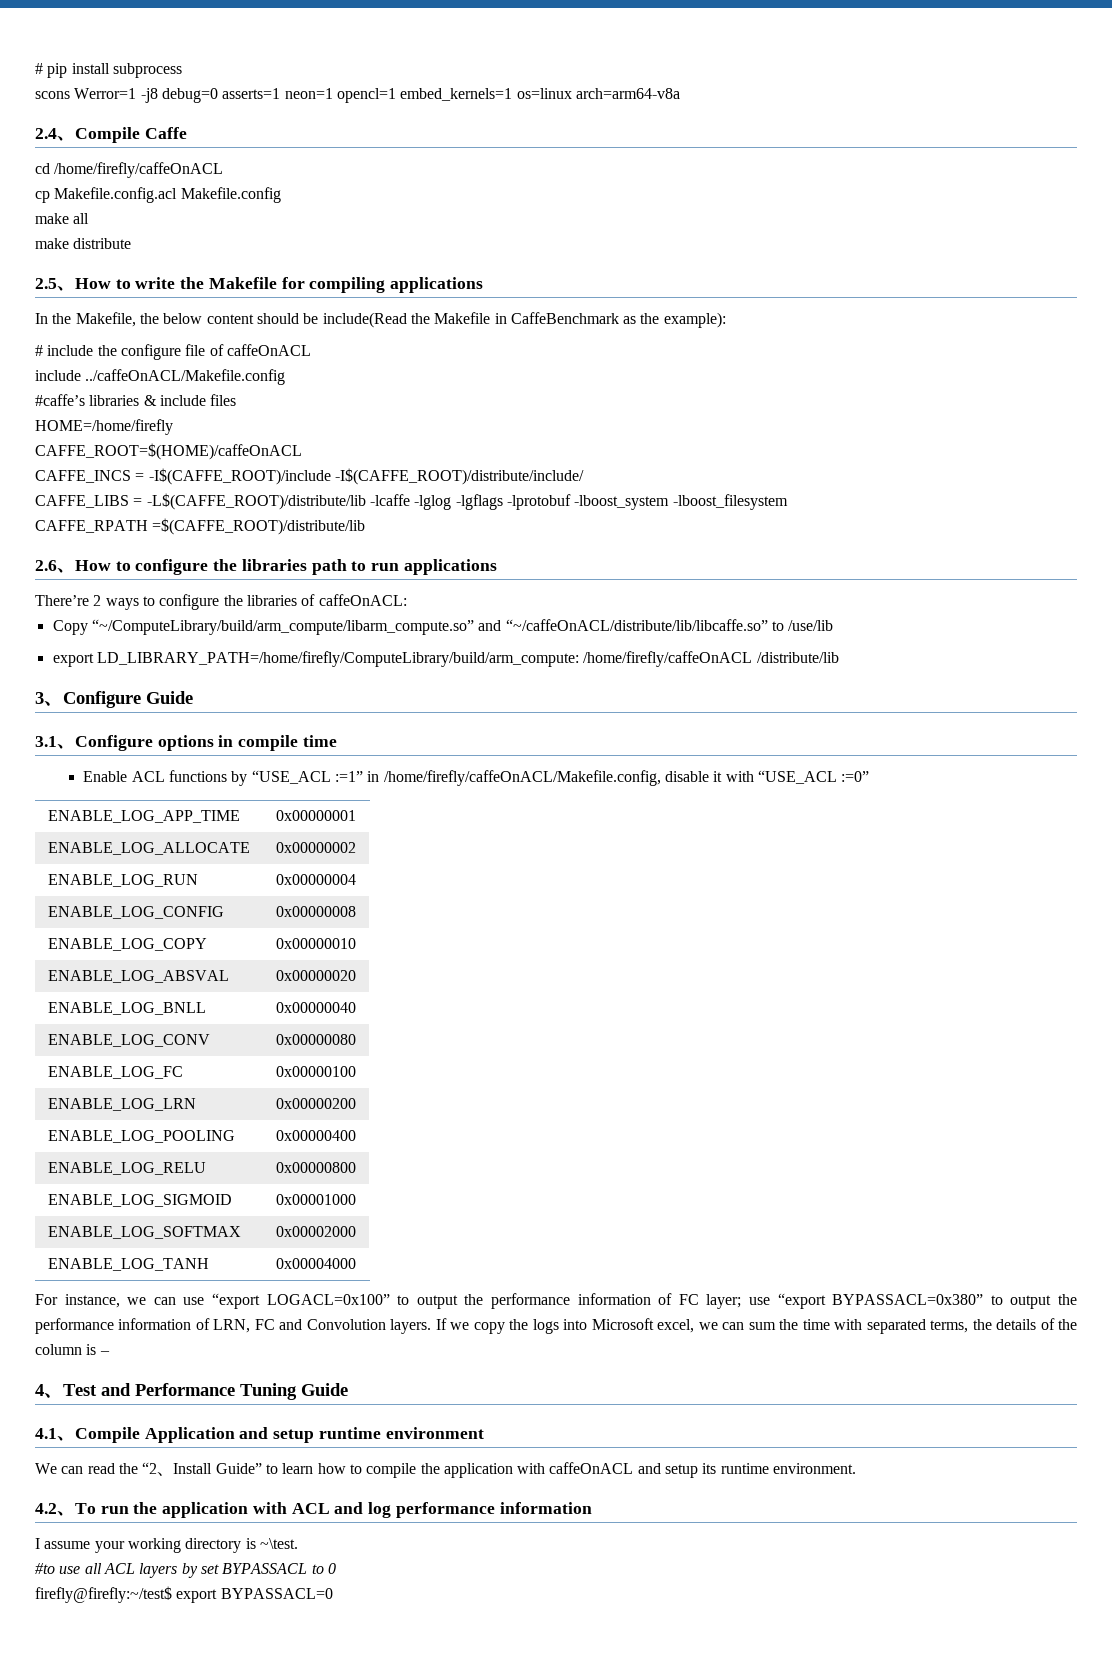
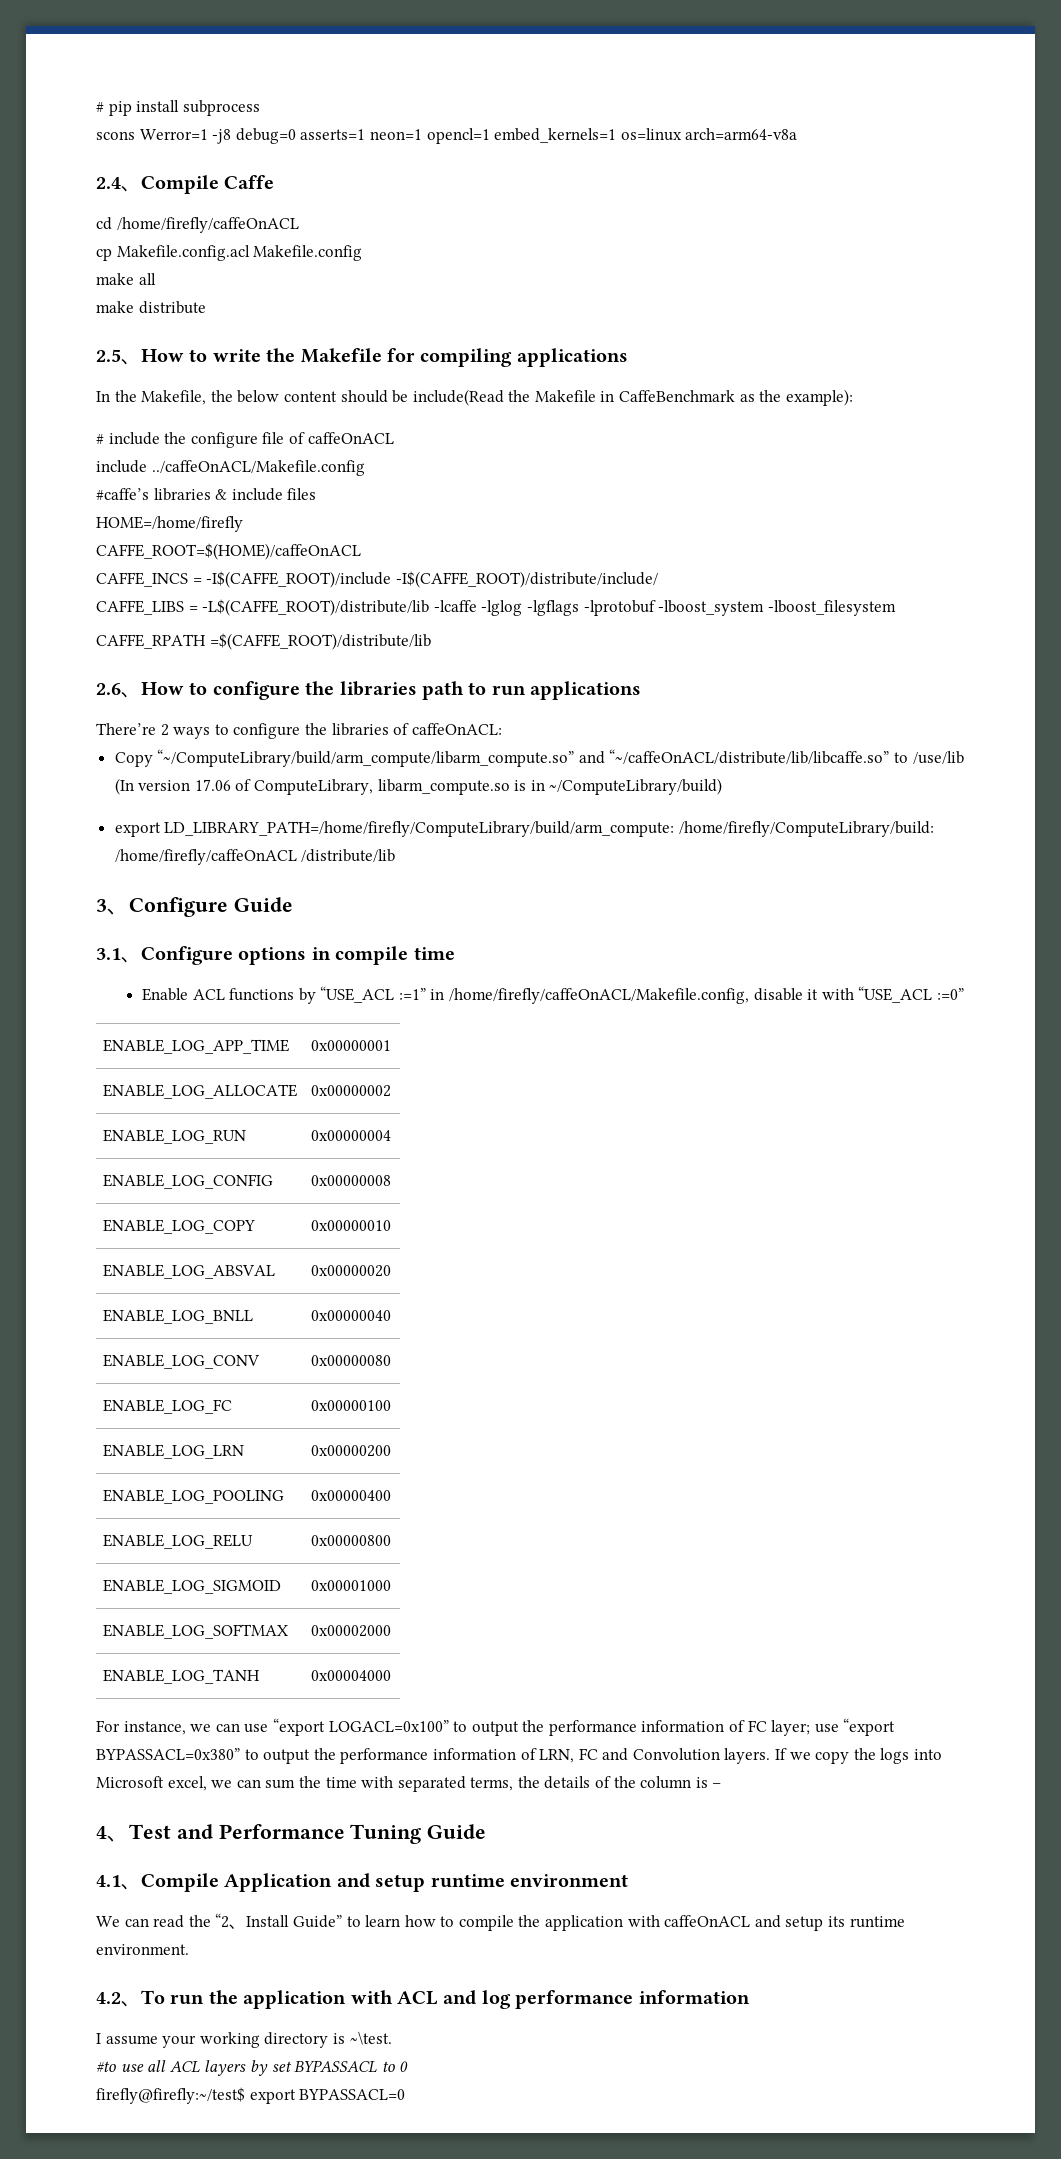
(834, 625) none -> [114,778,723,795] (In version 17.06 of ComputeLibrary, libarm_compute.so is in ~/ComputeLibrary/build)
(579, 659) none -> [678,821,934,837] /home/firefly/ComputeLibrary/build:

